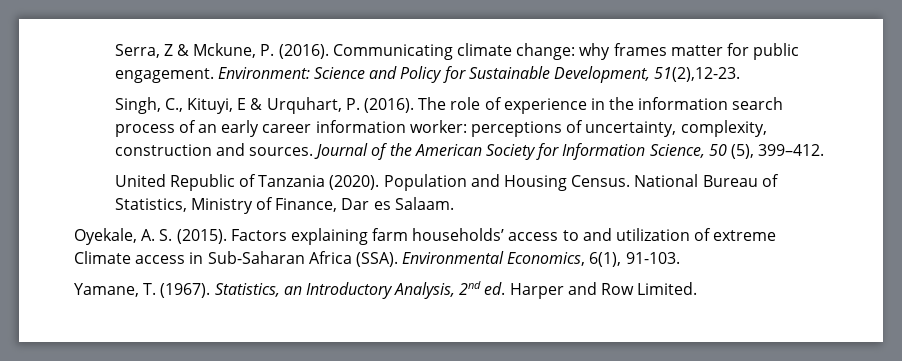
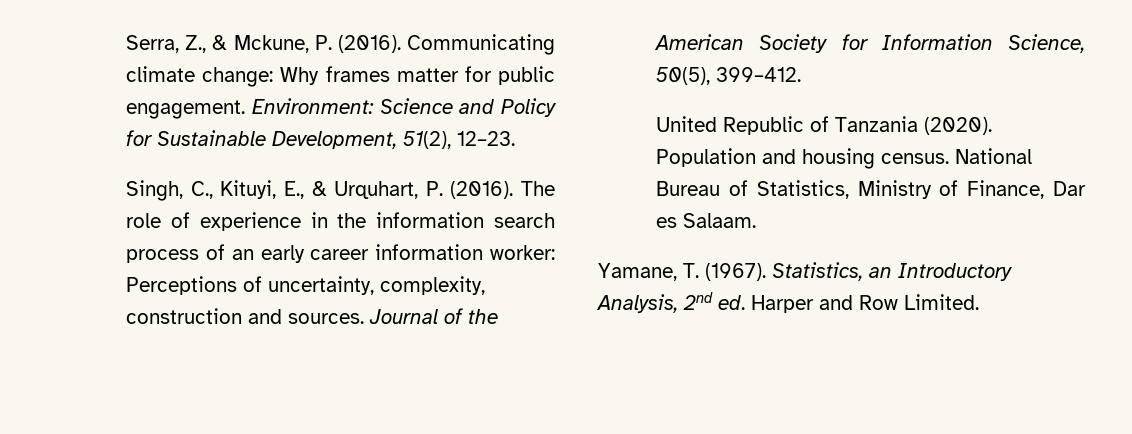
[163,44,173,56] Z -> [185,35,207,53] Z.,
[579,43,611,60] why -> [280,67,320,85] Why
[654,67,741,82] 51(2),12-23. -> [403,131,516,149] 51(2), 12–23.
[237,98,247,110] E -> [283,181,304,199] E.,
[471,121,563,137] perceptions -> [126,276,238,295] Perceptions
[708,144,754,159] 50 (5), -> [656,67,711,85] 50(5),
[503,175,631,191] Housing Census. -> [802,148,950,169] housing census.
[74,228,777,245] [74,251,680,267] // Oyekale, A. S. (2015). Factors explaining farm households’ access to and utilization of extreme Climate access in Sub-Saharan Africa (SSA). Environmental Economics, 6(1), 91-103. -> (757, 220) none

